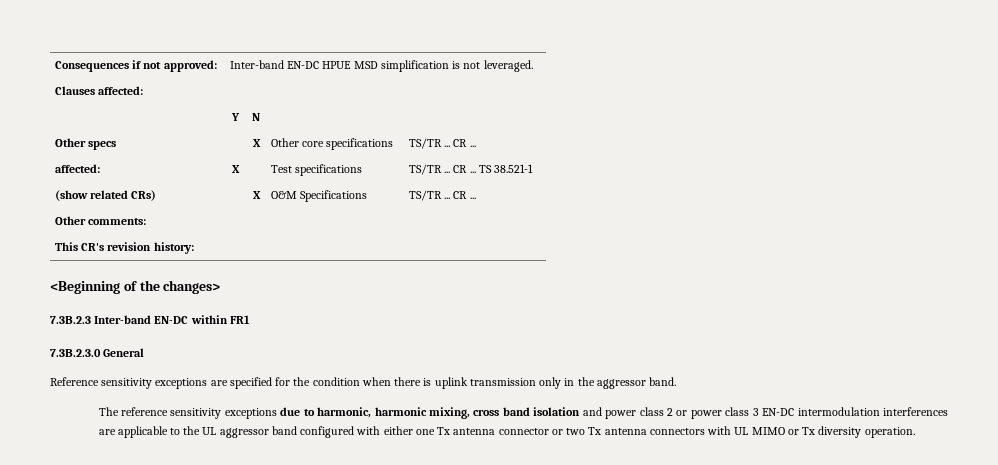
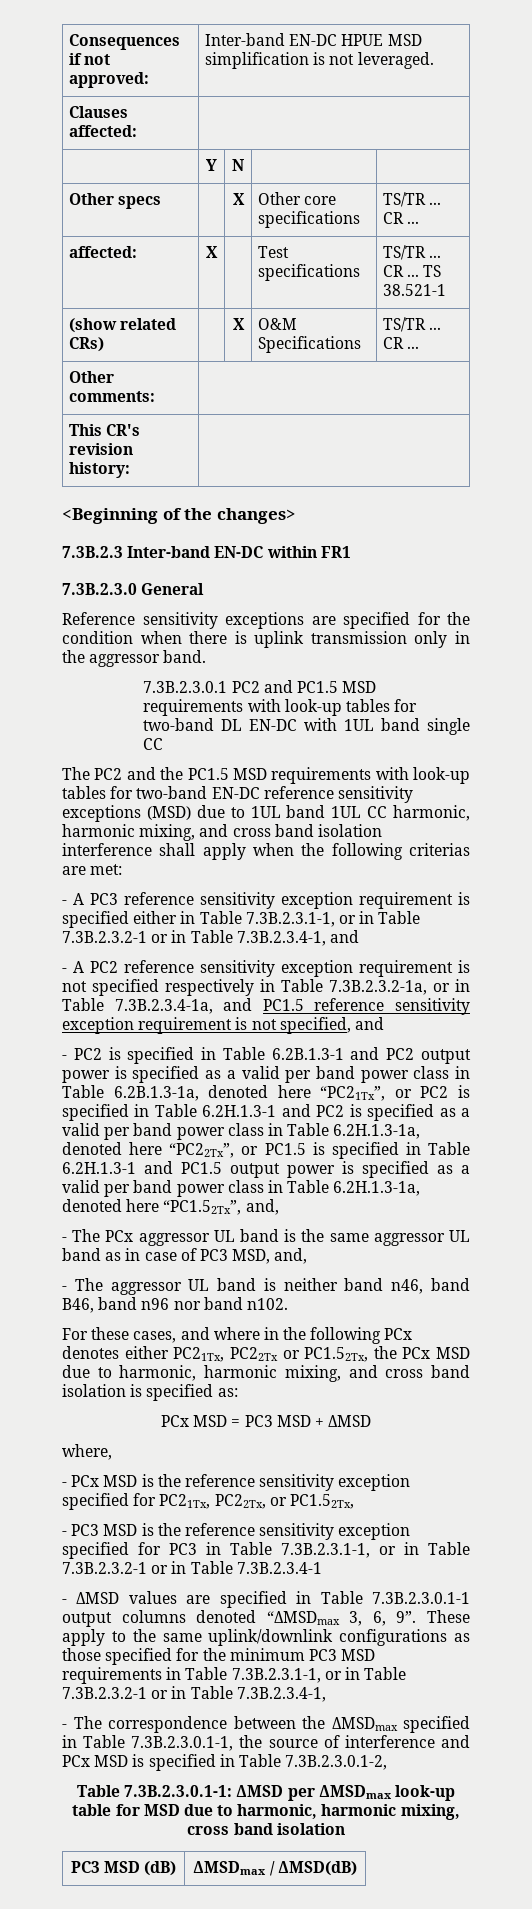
[98,407,277,419] The reference sensitivity exceptions -> [143,680,377,693] [143,699,418,716] [143,718,471,735] [143,738,164,750] [62,767,470,784] [62,786,413,803] [62,805,470,822] [62,824,382,841] [62,843,470,860] [62,864,123,875] [62,892,470,909] [62,911,421,928] [62,930,359,946] [62,960,470,977] [62,979,470,996] [62,998,470,1015] [62,1017,384,1034] [62,1047,471,1064] [62,1066,470,1083] [62,1085,470,1101] [62,1104,471,1121] [62,1123,421,1140] [62,1142,470,1159] [62,1161,470,1178] [62,1180,421,1197] [62,1199,279,1215] [62,1229,470,1246] [62,1248,308,1264] [62,1278,470,1295] [62,1297,288,1313] [62,1327,413,1344] [62,1346,470,1362] [62,1365,471,1382] [62,1384,238,1401] [160,1415,372,1427] [62,1444,112,1460] [62,1474,411,1491] [62,1493,354,1510] [62,1523,411,1540] [62,1542,470,1559] [62,1561,322,1574] [62,1591,470,1608] [62,1610,470,1627] [62,1629,470,1646] [62,1648,376,1665] [62,1667,407,1684] [62,1686,326,1702] [62,1716,470,1733] [62,1735,471,1751] [62,1754,388,1771] [77,1785,455,1801] [72,1804,180,1816] 7.3B.2.3.0.1 PC2 and PC1.5 MSD requirements with look-up tables for two-band DL EN-DC with 1UL band single CC // The PC2 and the PC1.5 MSD requirements with look-up tables for two-band EN-DC reference sensitivity exceptions (MSD) due to 1UL band 1UL CC harmonic, harmonic mixing, and cross band isolation interference shall apply when the following criterias are met: // - A PC3 reference sensitivity exception requirement is specified either in Table 7.3B.2.3.1-1, or in Table 7.3B.2.3.2-1 or in Table 7.3B.2.3.4-1, and // - A PC2 reference sensitivity exception requirement is not specified respectively in Table 7.3B.2.3.2-1a, or in Table 7.3B.2.3.4-1a, and PC1.5 reference sensitivity exception requirement is not specified, and // - PC2 is specified in Table 6.2B.1.3-1 and PC2 output power is specified as a valid per band power class in Table 6.2B.1.3-1a, denoted here “PC21Tx”, or PC2 is specified in Table 6.2H.1.3-1 and PC2 is specified as a valid per band power class in Table 6.2H.1.3-1a, denoted here “PC22Tx”, or PC1.5 is specified in Table 6.2H.1.3-1 and PC1.5 output power is specified as a valid per band power class in Table 6.2H.1.3-1a, denoted here “PC1.52Tx”, and, // - The PCx aggressor UL band is the same aggressor UL band as in case of PC3 MSD, and, // - The aggressor UL band is neither band n46, band B46, band n96 nor band n102. // For these cases, and where in the following PCx denotes either PC21Tx, PC22Tx or PC1.52Tx, the PCx MSD due to harmonic, harmonic mixing, and cross band isolation is specified as: // PCx MSD = PC3 MSD + ΔMSD // where, // - PCx MSD is the reference sensitivity exception specified for PC21Tx, PC22Tx, or PC1.52Tx, // - PC3 MSD is the reference sensitivity exception specified for PC3 in Table 7.3B.2.3.1-1, or in Table 7.3B.2.3.2-1 or in Table 7.3B.2.3.4-1 // - ΔMSD values are specified in Table 7.3B.2.3.0.1-1 output columns denoted “ΔMSDmax 3, 6, 9”. These apply to the same uplink/downlink configurations as those specified for the minimum PC3 MSD requirements in Table 7.3B.2.3.1-1, or in Table 7.3B.2.3.2-1 or in Table 7.3B.2.3.4-1, // - The correspondence between the ΔMSDmax specified in Table 7.3B.2.3.0.1-1, the source of interference and PCx MSD is specified in Table 7.3B.2.3.0.1-2, // Table 7.3B.2.3.0.1-1: ΔMSD per ΔMSDmax look-up table for MSD
[582,407,948,419] [98,426,915,438] and power class 2 or power class 3 EN-DC intermodulation interferences are applicable to the UL aggressor band configured with either one Tx antenna connector or two Tx antenna connectors with UL MIMO or Tx diversity operation. -> [70,1861,177,1876] [193,1861,357,1876] // PC3 MSD (dB) | ΔMSDmax / ΔMSD(dB)

